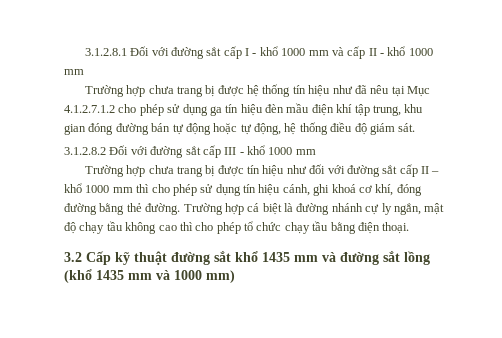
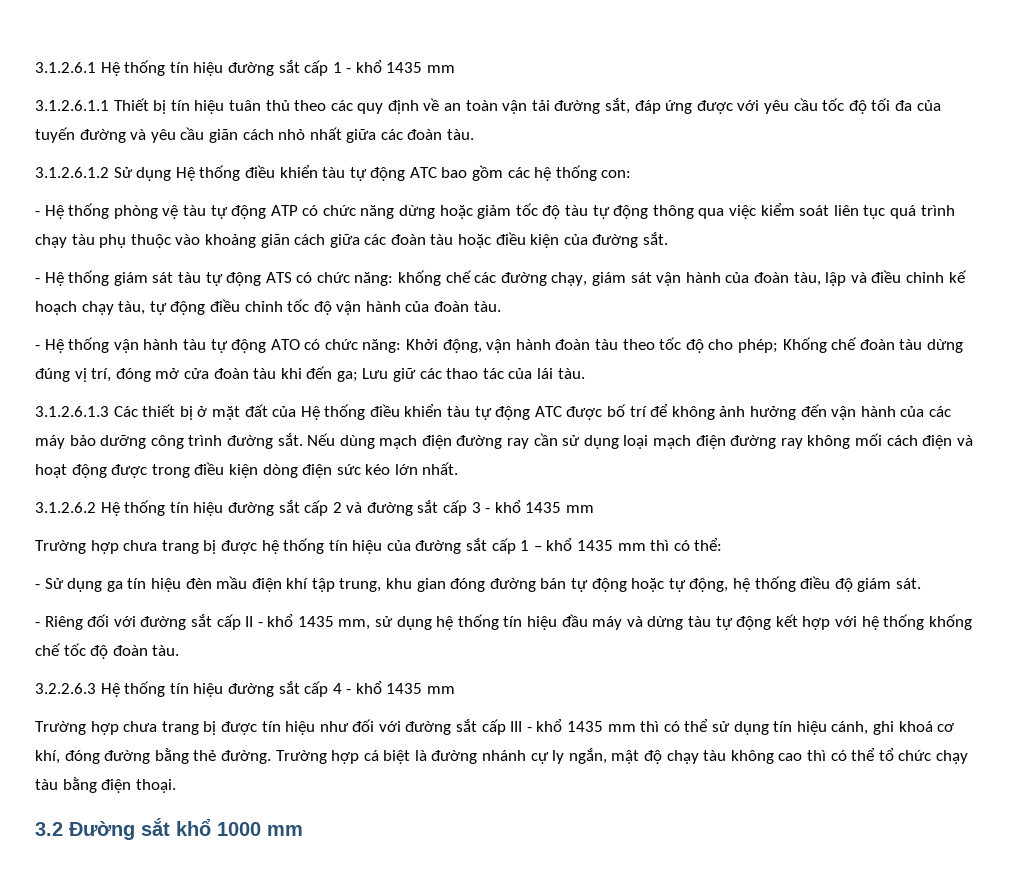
[84,46,433,59] 3.1.2.8.1 Đối với đường sắt cấp I - khổ 1000 mm và cấp II - khổ 1000 -> [35,60,456,76] [35,98,941,114] [35,127,475,143] [35,165,632,181] [35,203,955,219] [35,232,669,248] [35,270,967,286] [35,299,501,315] [35,337,963,353] [35,366,585,382] [35,404,951,420] [35,433,973,449] [35,462,459,478] [35,500,562,516] 3.1.2.6.1 Hệ thống tín hiệu đường sắt cấp 1 - khổ 1435 mm // 3.1.2.6.1.1 Thiết bị tín hiệu tuân thủ theo các quy định về an toàn vận tải đường sắt, đáp ứng được với yêu cầu tốc độ tối đa của tuyến đường và yêu cầu giãn cách nhỏ nhất giữa các đoàn tàu. // 3.1.2.6.1.2 Sử dụng Hệ thống điều khiển tàu tự động ATC bao gồm các hệ thống con: // - Hệ thống phòng vệ tàu tự động ATP có chức năng dừng hoặc giảm tốc độ tàu tự động thông qua việc kiểm soát liên tục quá trình chạy tàu phụ thuộc vào khoảng giãn cách giữa các đoàn tàu hoặc điều kiện của đường sắt. // - Hệ thống giám sát tàu tự động ATS có chức năng: khống chế các đường chạy, giám sát vận hành của đoàn tàu, lập và điều chỉnh kế hoạch chạy tàu, tự động điều chỉnh tốc độ vận hành của đoàn tàu. // - Hệ thống vận hành tàu tự động ATO có chức năng: Khởi động, vận hành đoàn tàu theo tốc độ cho phép; Khống chế đoàn tàu dừng đúng vị trí, đóng mở cửa đoàn tàu khi đến ga; Lưu giữ các thao tác của lái tàu. // 3.1.2.6.1.3 Các thiết bị ở mặt đất của Hệ thống điều khiển tàu tự động ATC được bố trí để không ảnh hưởng đến vận hành của các máy bảo dưỡng công trình đường sắt. Nếu dùng mạch điện đường ray cần sử dụng loại mạch điện đường ray không mối cách điện và hoạt động được trong điều kiện dòng điện sức kéo lớn nhất. // 3.1.2.6.2 Hệ thống tín hiệu đường sắt cấp 2 và đường sắt cấp 3 - khổ 1435
[332,85,431,97] [64,104,181,116] như đã nêu tại Mục 4.1.2.7.1.2 cho phép sử -> [386,538,723,554] [35,578,64,589] của đường sắt cấp 1 – khổ 1435 mm thì có thể: // - Sử
[64,145,293,158] 3.1.2.8.2 Đối với đường sắt cấp III - khổ 1000 -> [35,614,972,630] [35,643,180,659] [35,681,423,697] - Riêng đối với đường sắt cấp II - khổ 1435 mm, sử dụng hệ thống tín hiệu đầu máy và dừng tàu tự động kết hợp với hệ thống khống chế tốc độ đoàn tàu. // 3.2.2.6.3 Hệ thống tín hiệu đường sắt cấp 4 - khổ 1435
[421,166,440,174] [64,183,197,196] II – khổ 1000 mm thì cho phép -> [510,719,709,732] III - khổ 1435 mm thì có thể
[106,221,123,231] tầu -> [703,750,727,761] tàu
[195,222,241,234] cho phép -> [830,748,876,761] có thể
[312,221,329,231] tầu -> [35,779,58,790] tàu
[86,251,430,265] [64,269,235,283] Cấp kỹ thuật đường sắt khổ 1435 mm và đường sắt lồng (khổ 1435 mm và 1000 mm) -> [69,818,303,840] Đường sắt khổ 1000 mm

